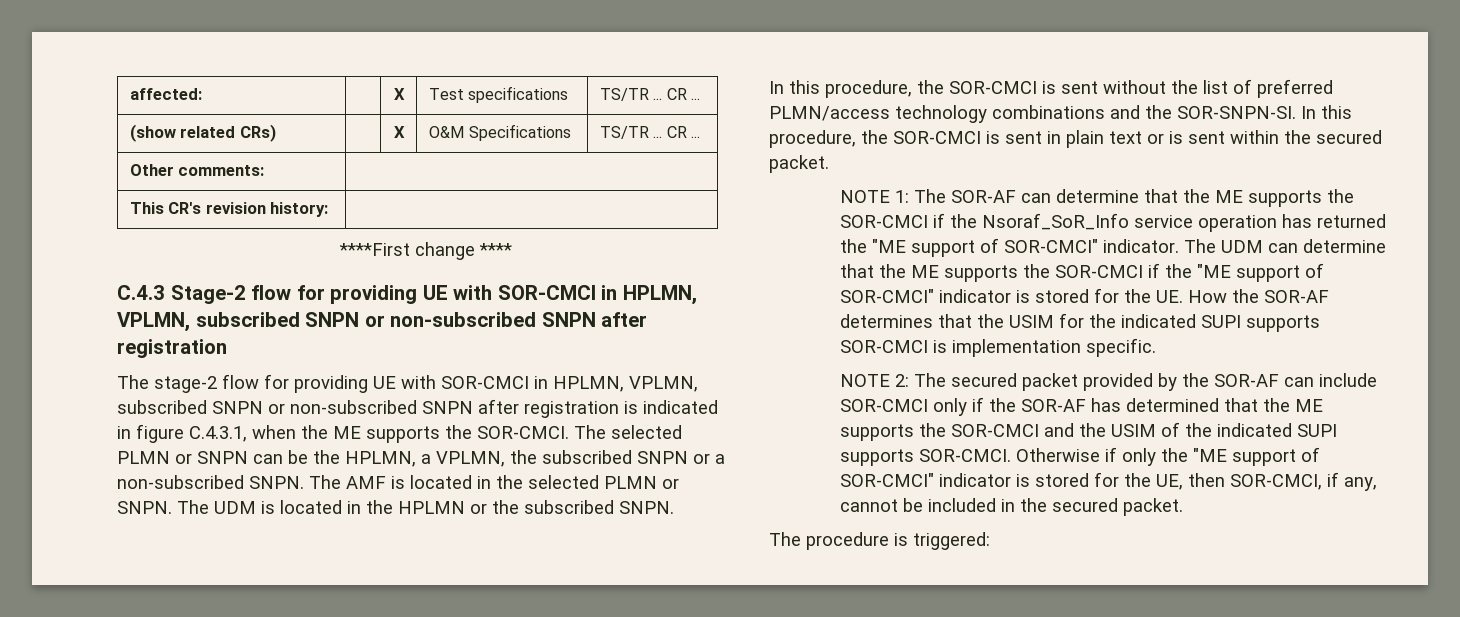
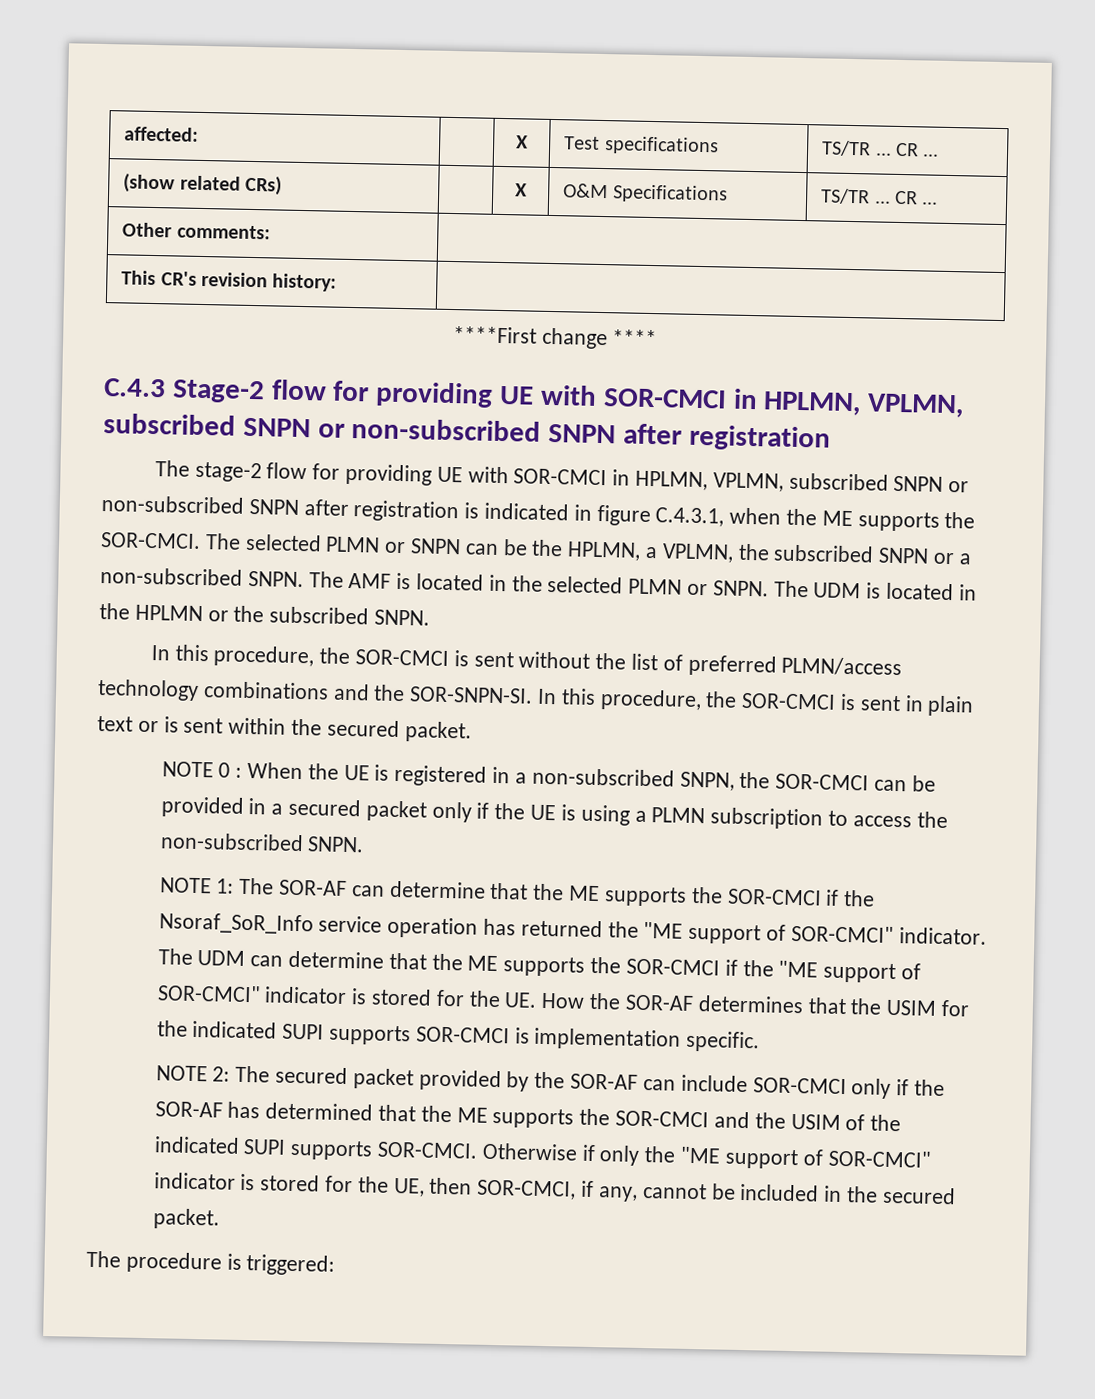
(829, 164) none -> [161,761,936,792] [160,796,948,830] [159,832,365,853] // NOTE 0 : When the UE is registered in a non-subscribed SNPN, the SOR-CMCI can be provided in a secured packet only if the UE is using a PLMN subscription to access the non-subscribed SNPN.

